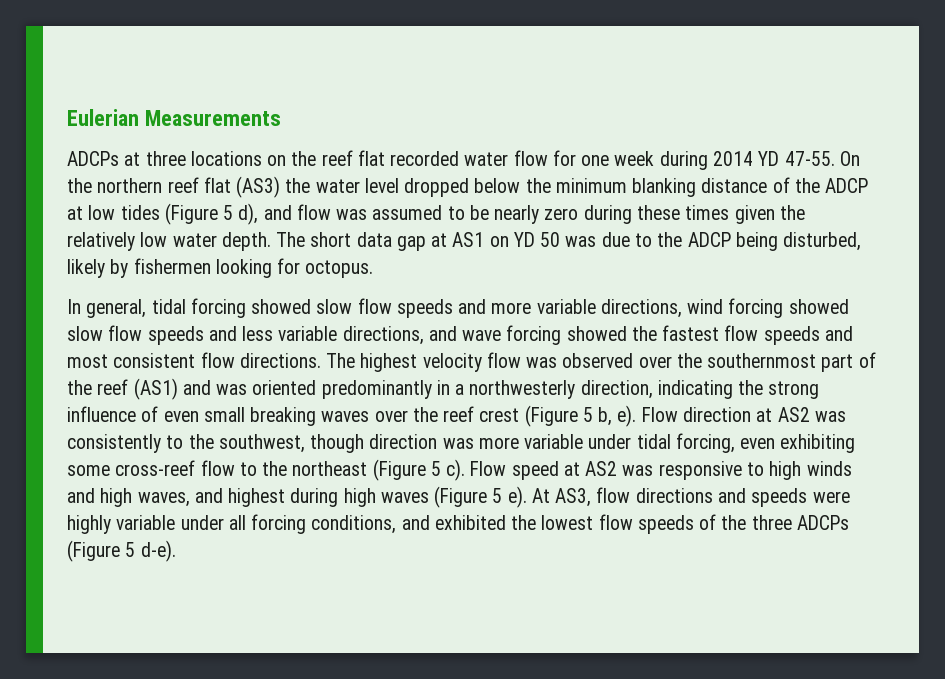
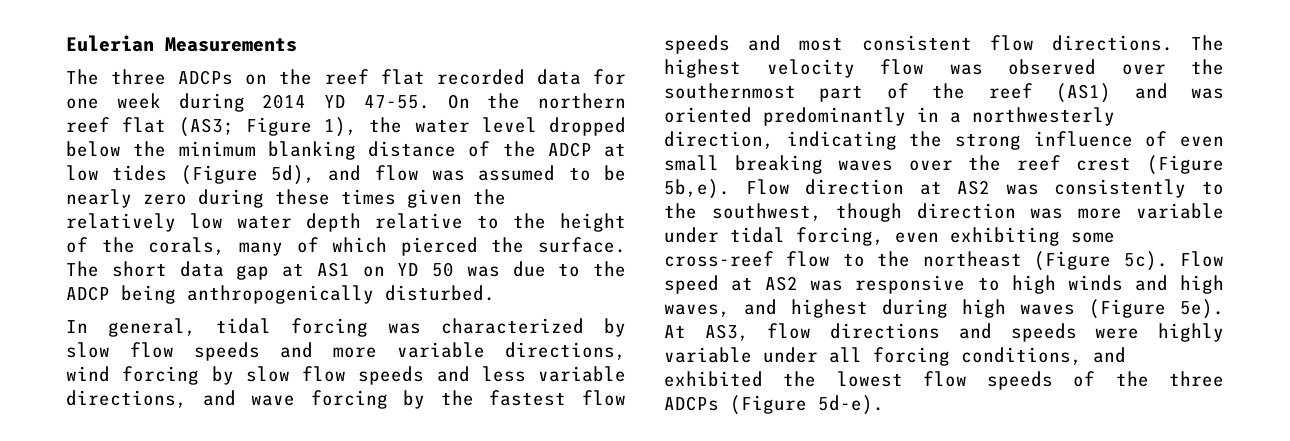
[67,151,262,166] ADCPs at three locations -> [66,69,234,85] The three ADCPs
[464,150,548,166] water flow -> [536,69,581,85] data
[236,176,281,198] (AS3) -> [178,117,357,137] (AS3; Figure 1),
[223,203,259,225] 5 d), -> [271,165,315,185] 5d),
[221,232,271,251] depth. -> [306,213,626,232] [66,237,626,256] depth relative to the height of the corals, many of which pierced the surface.
[783,232,862,251] [67,258,374,278] disturbed, likely by fishermen looking for octopus. -> [187,285,495,304] anthropogenically disturbed.
[251,299,312,314] showed -> [388,318,626,337] was characterized by
[788,299,849,314] showed -> [211,366,234,385] by
[566,326,627,341] showed -> [403,390,426,409] by
[582,405,637,427] 5 b, e). -> [664,179,730,199] 5b,e).
[430,459,466,481] 5 c). -> [1123,251,1168,271] 5c).
[492,486,527,508] 5 e). -> [1180,299,1224,319] 5e).
[125,540,176,562] 5 d-e). -> [818,395,884,415] 5d-e).

